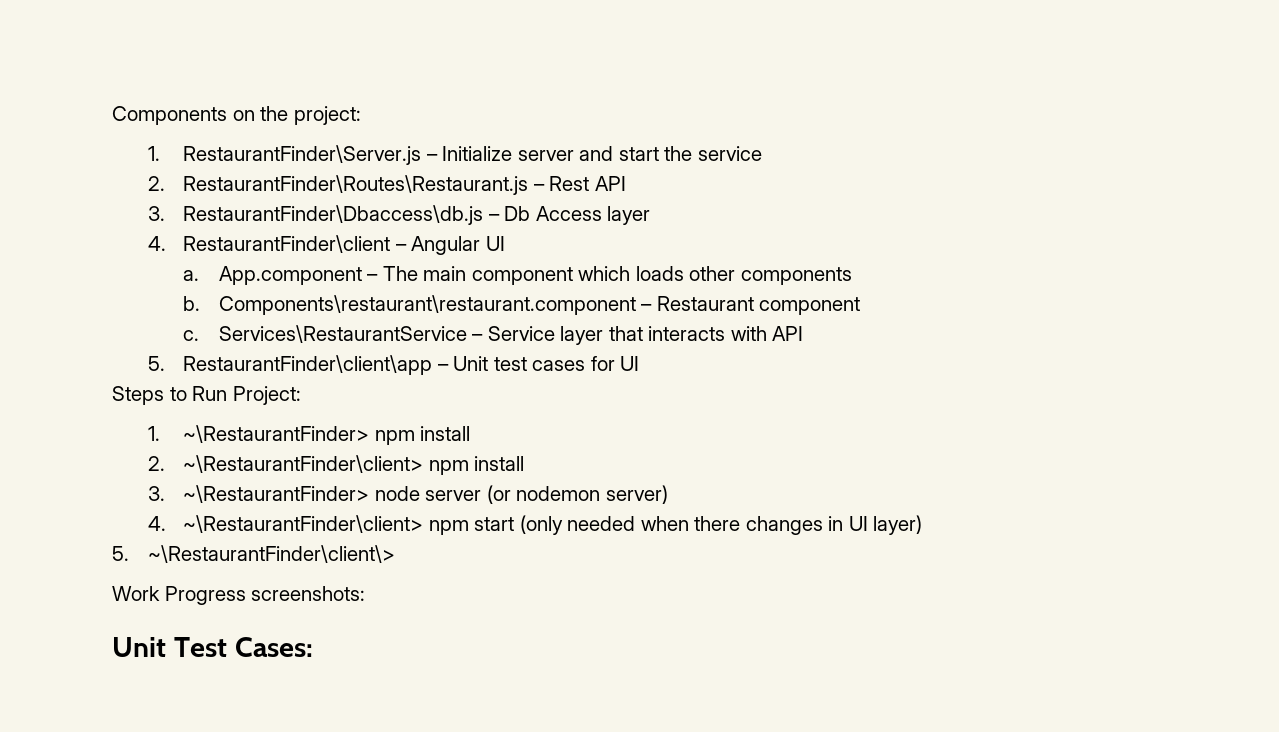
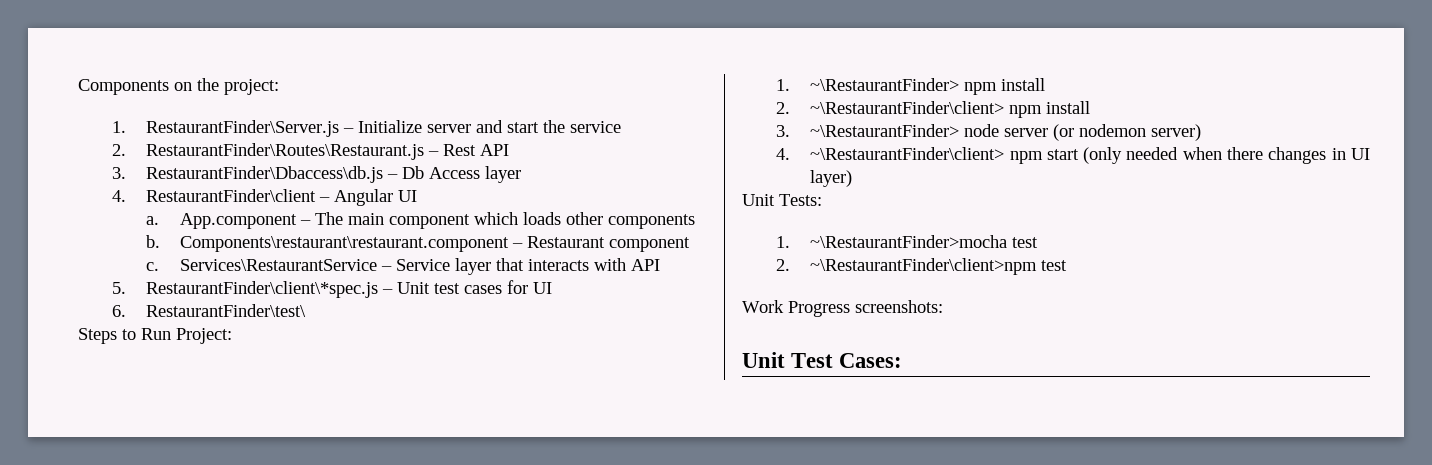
[183,355,433,375] RestaurantFinder\client\app -> [146,281,379,298] RestaurantFinder\client\*spec.js
(640, 363) none -> [112,304,307,317] // 6. RestaurantFinder\test\
[112,545,395,563] 5. ~\RestaurantFinder\client\> -> [742,194,822,206] [776,235,1039,248] [776,258,1068,275] Unit Tests: // 1. ~\RestaurantFinder>mocha test // 2. ~\RestaurantFinder\client>npm test

